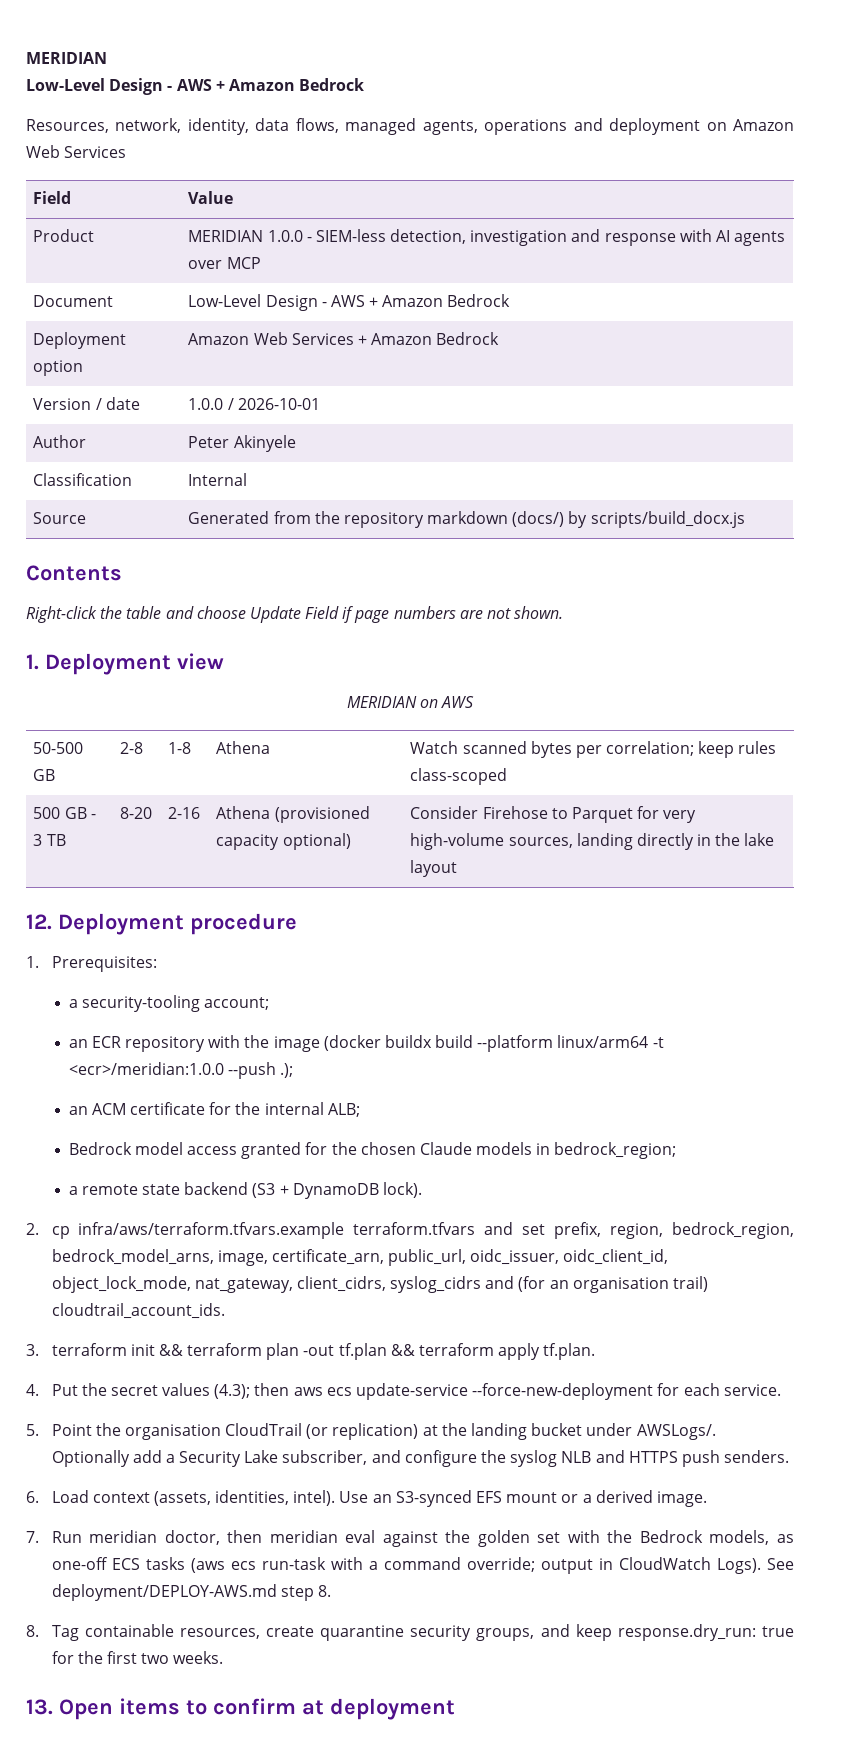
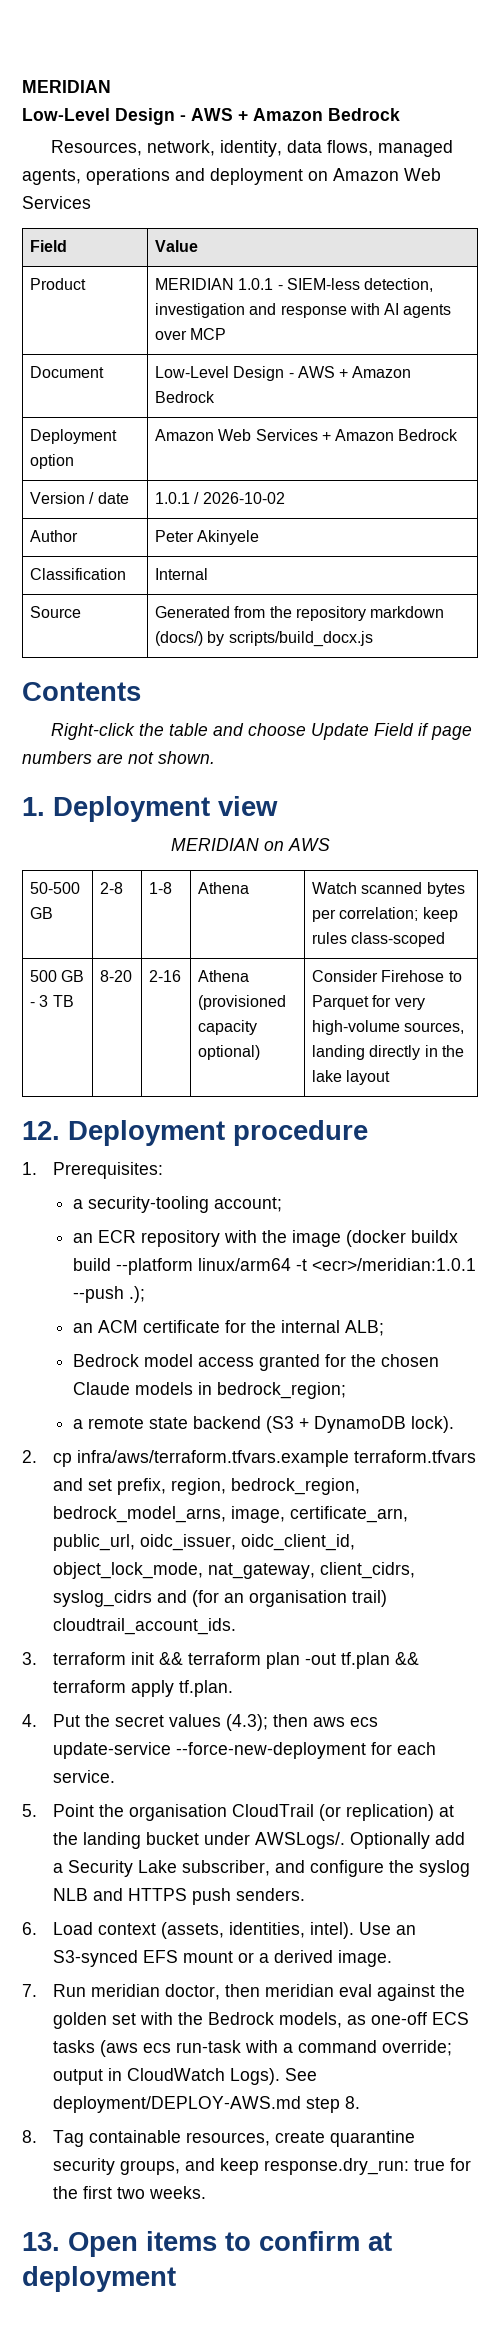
[267,230,303,242] 1.0.0 -> [238,278,274,290] 1.0.1
[188,398,320,410] 1.0.0 / 2026-10-01 -> [154,492,285,504] 1.0.1 / 2026-10-02
[68,1062,224,1075] <ecr>/meridian:1.0.0 -> [311,1258,476,1271] <ecr>/meridian:1.0.1

